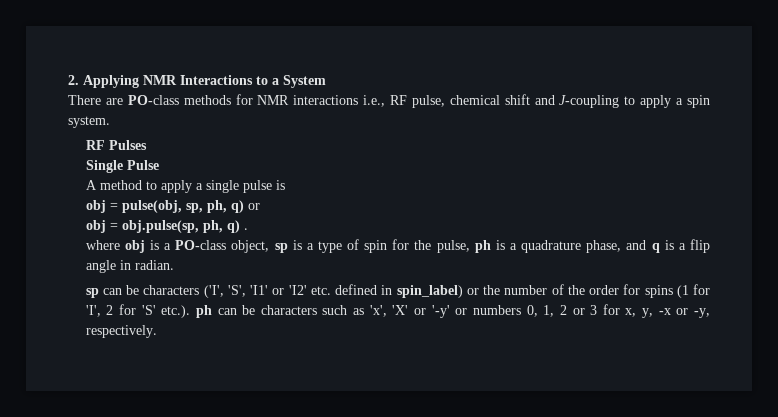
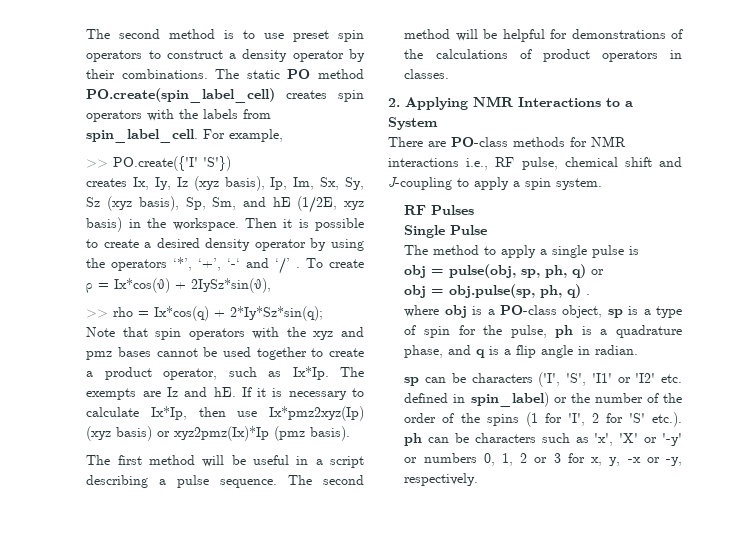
(68, 80) none -> [86,29,365,42] [86,49,365,62] [86,69,364,79] [86,88,364,103] [86,109,272,122] [86,129,284,143] [86,156,232,171] [86,176,364,191] [86,196,364,213] [86,217,364,232] [86,238,364,251] [86,257,364,274] [86,278,272,293] [86,306,324,321] [86,327,364,340] [86,347,364,360] [86,366,364,380] [86,387,364,400] [86,406,364,421] [86,426,351,441] [86,455,364,468] [86,475,364,488] [404,29,683,42] [404,49,682,62] [404,69,450,79] The second method is to use preset spin operators to construct a density operator by their combinations. The static PO method PO.create(spin_label_cell) creates spin operators with the labels from spin_label_cell. For example, // >> PO.create({'I' 'S'}) // creates Ix, Iy, Iz (xyz basis), Ip, Im, Sx, Sy, Sz (xyz basis), Sp, Sm, and hE (1/2E, xyz basis) in the workspace. Then it is possible to create a desired density operator by using the operators ‘*’, ‘+’, ‘-‘ and ‘/’ . To create ρ = Ix*cos(θ) + 2IySz*sin(θ), // >> rho = Ix*cos(q) + 2*Iy*Sz*sin(q); // Note that spin operators with the xyz and pmz bases cannot be used together to create a product operator, such as Ix*Ip. The exempts are Iz and hE. If it is necessary to calculate Ix*Ip, then use Ix*pmz2xyz(Ip) (xyz basis) or xyz2pmz(Ix)*Ip (pmz basis). // The first method will be useful in a script describing a pulse sequence. The second method will be helpful for demonstrations of the calculations of product operators in classes. //
[85,180,97,190] A -> [404,245,429,255] The
[623,284,641,295] for -> [442,413,480,423] of the

